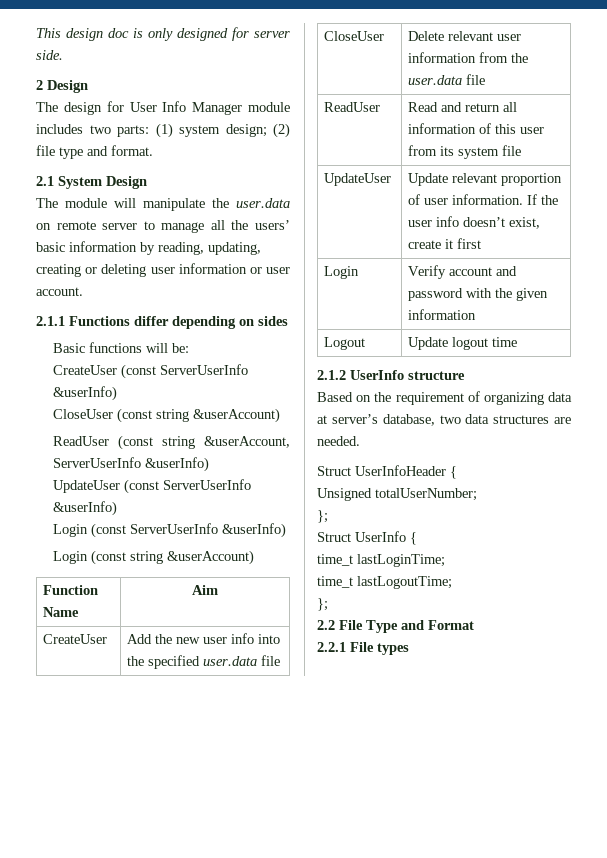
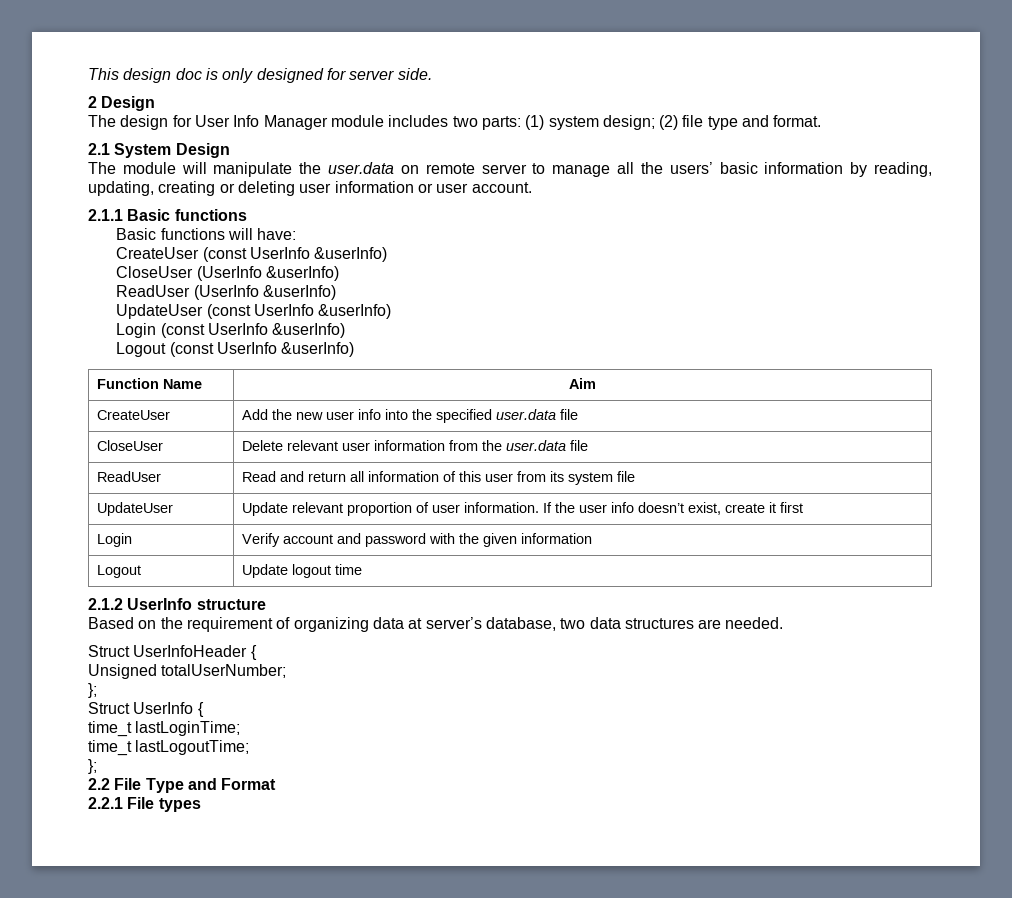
[69,316,288,329] Functions differ depending on sides -> [127,209,247,221] Basic functions
[172,343,190,353] be: -> [257,228,297,240] have:
[160,364,249,375] ServerUserInfo -> [249,247,310,259] UserInfo
[117,408,281,423] [53,435,290,450] [53,457,142,468] (const string &userAccount) // ReadUser (const string &userAccount, ServerUserInfo -> [196,266,339,281] [116,285,259,300] (UserInfo &userInfo) // ReadUser (UserInfo
[163,479,252,490] [53,501,118,516] [53,523,287,538] [53,550,255,565] ServerUserInfo &userInfo) // Login (const ServerUserInfo &userInfo) // Login (const string &userAccount) -> [253,304,392,319] [116,323,346,338] [116,342,355,357] UserInfo &userInfo) // Login (const UserInfo &userInfo) // Logout (const UserInfo &userInfo)

